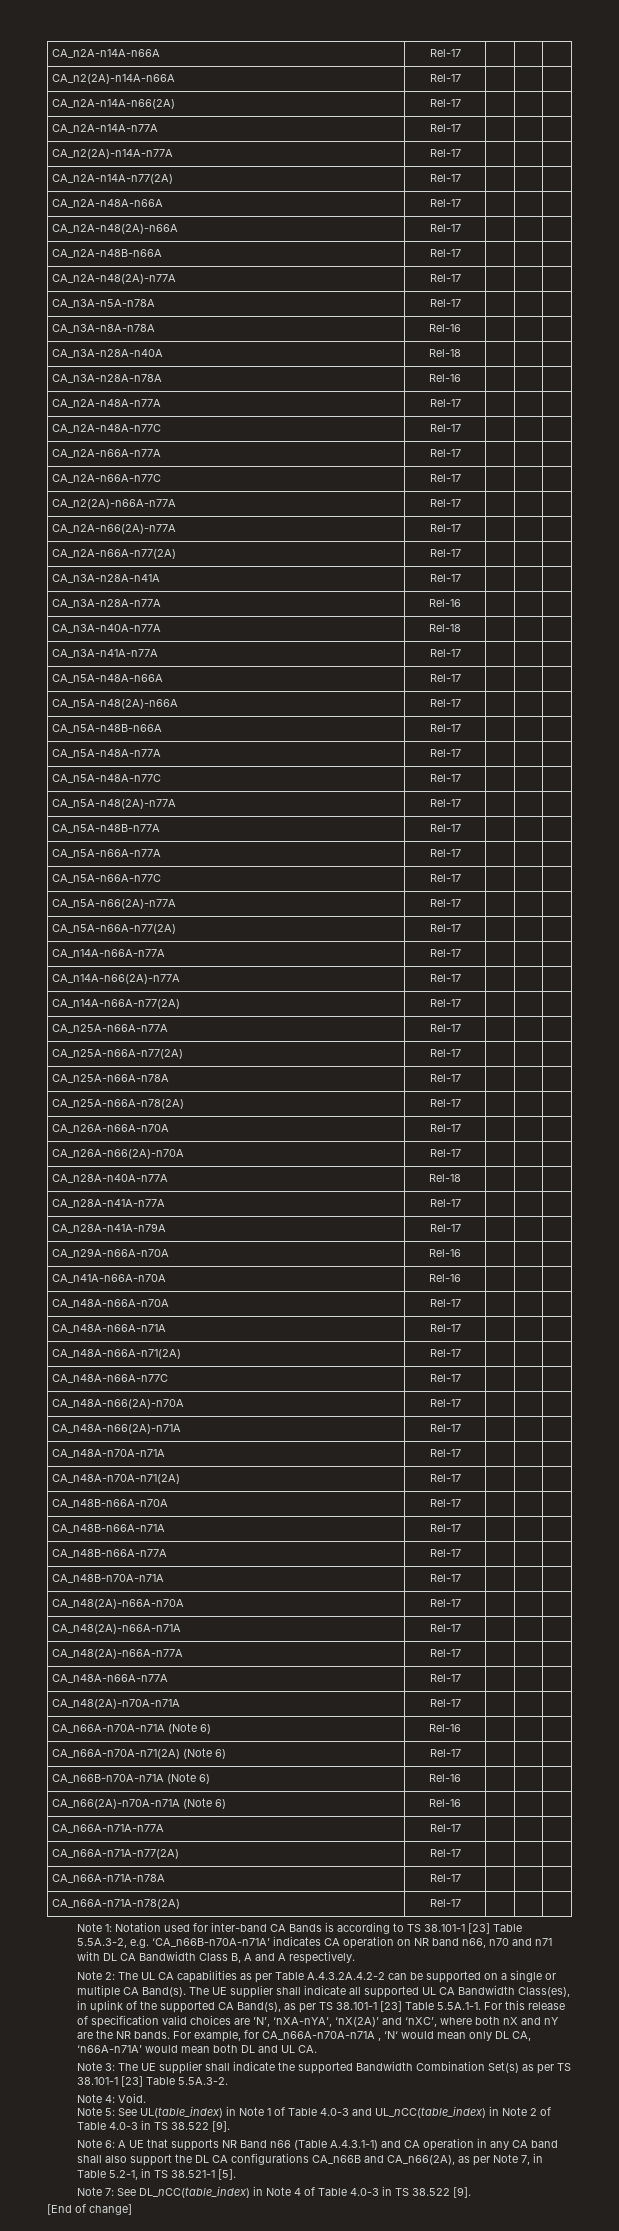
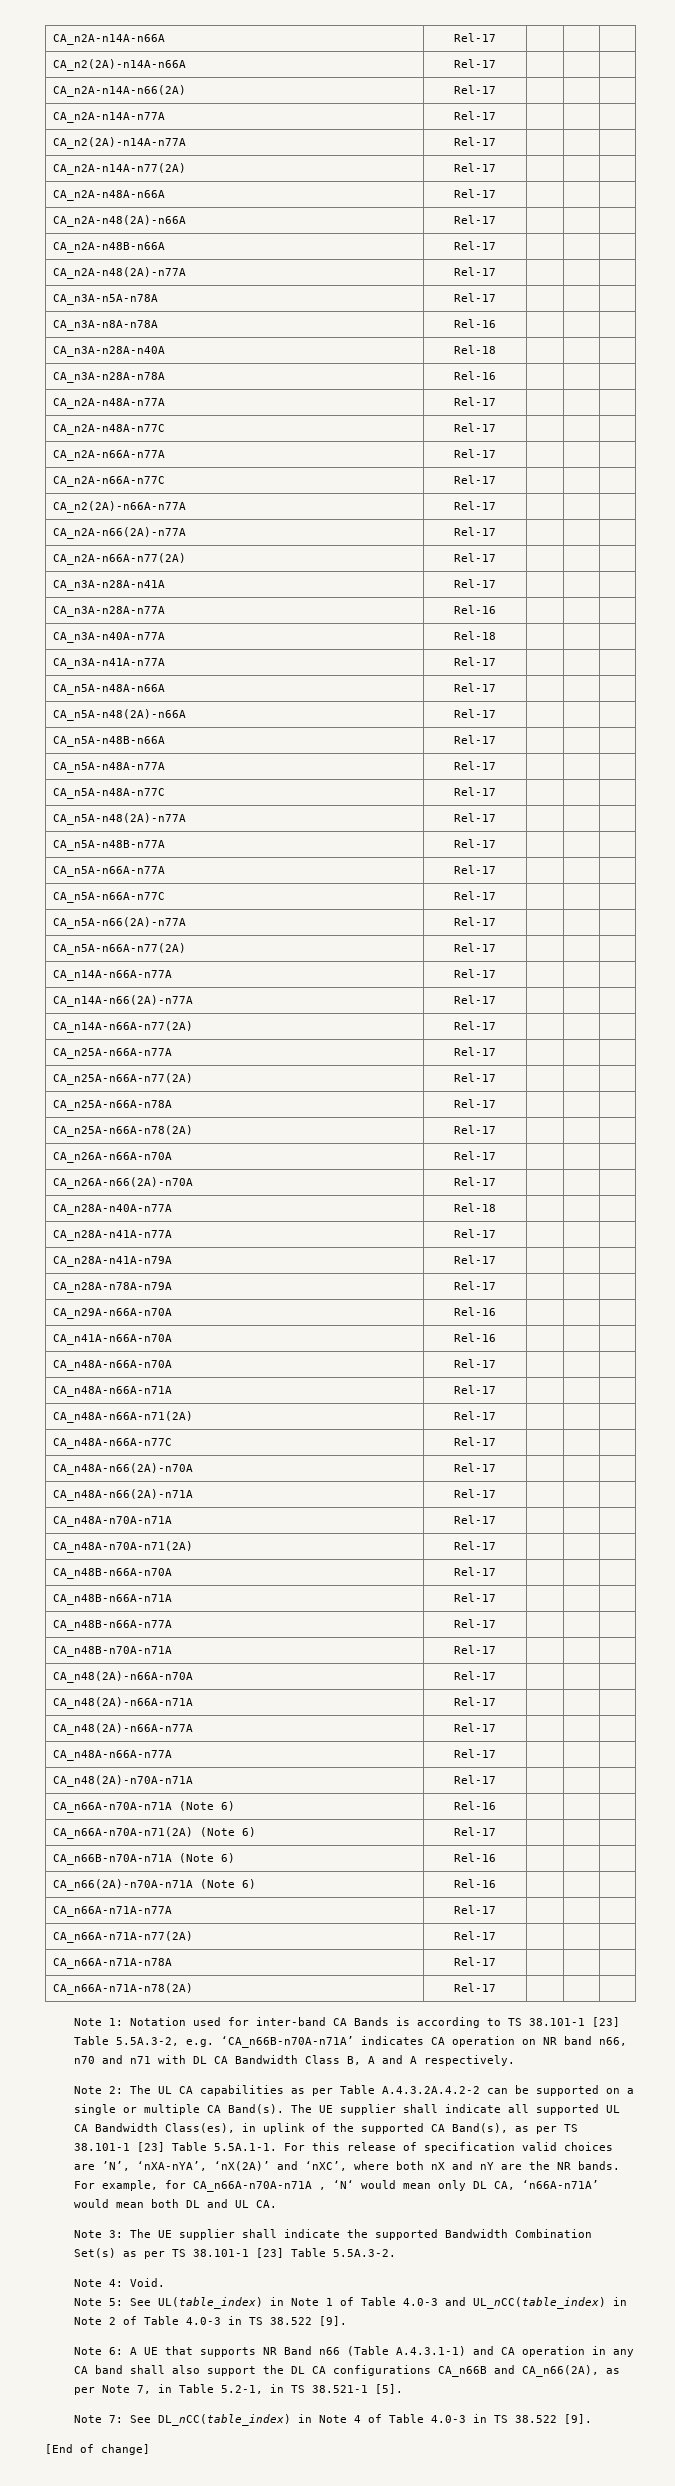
(461, 1228) none -> [52,1282,172,1293] [454,1281,496,1290] // CA_n28A-n78A-n79A | Rel-17 | | |

